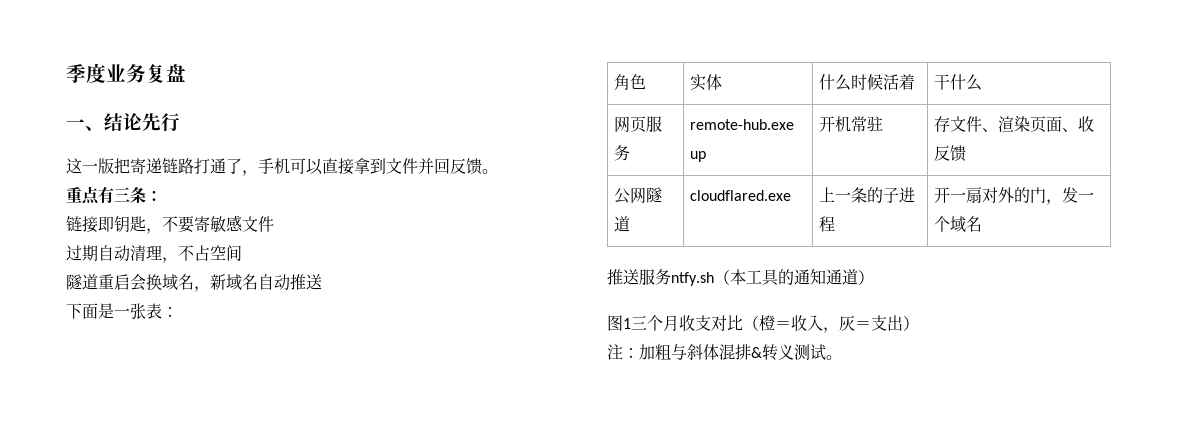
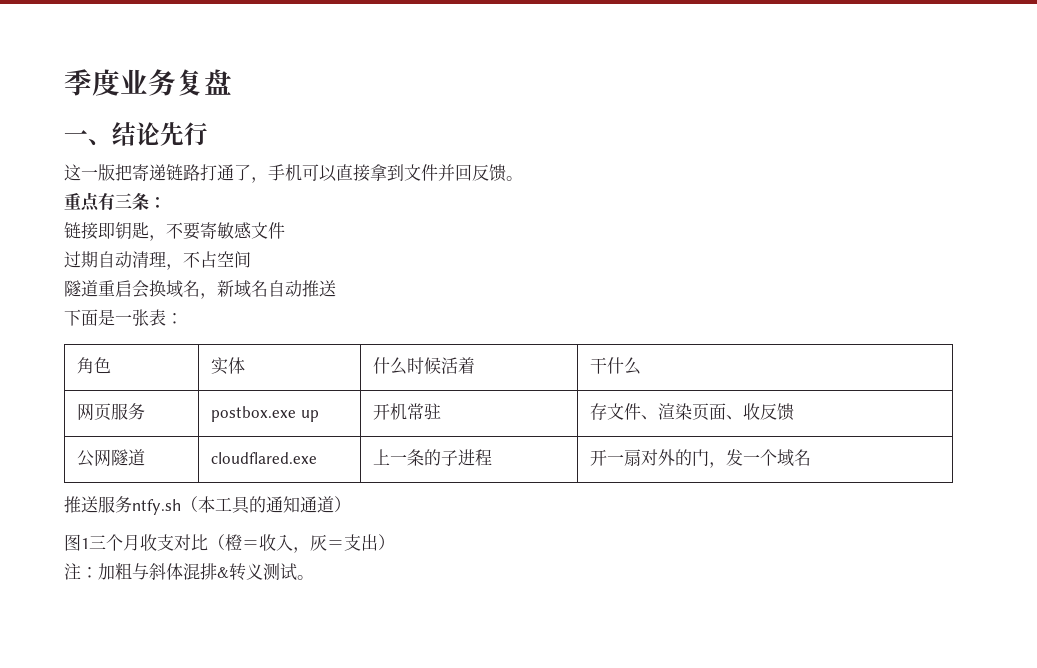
[690,119,795,130] remote-hub.exe -> [210,406,296,422] postbox.exe

